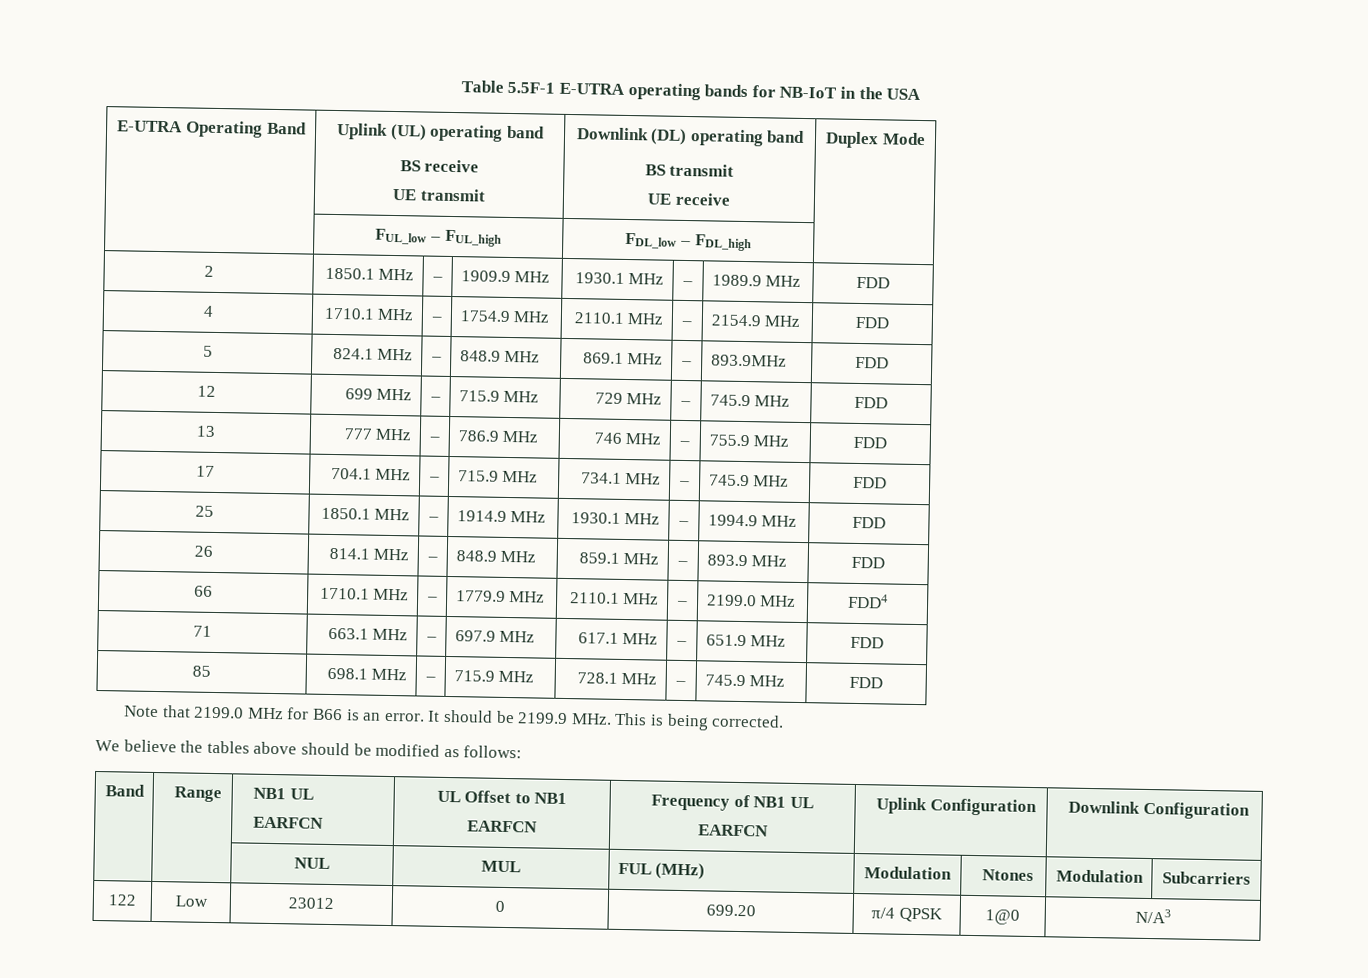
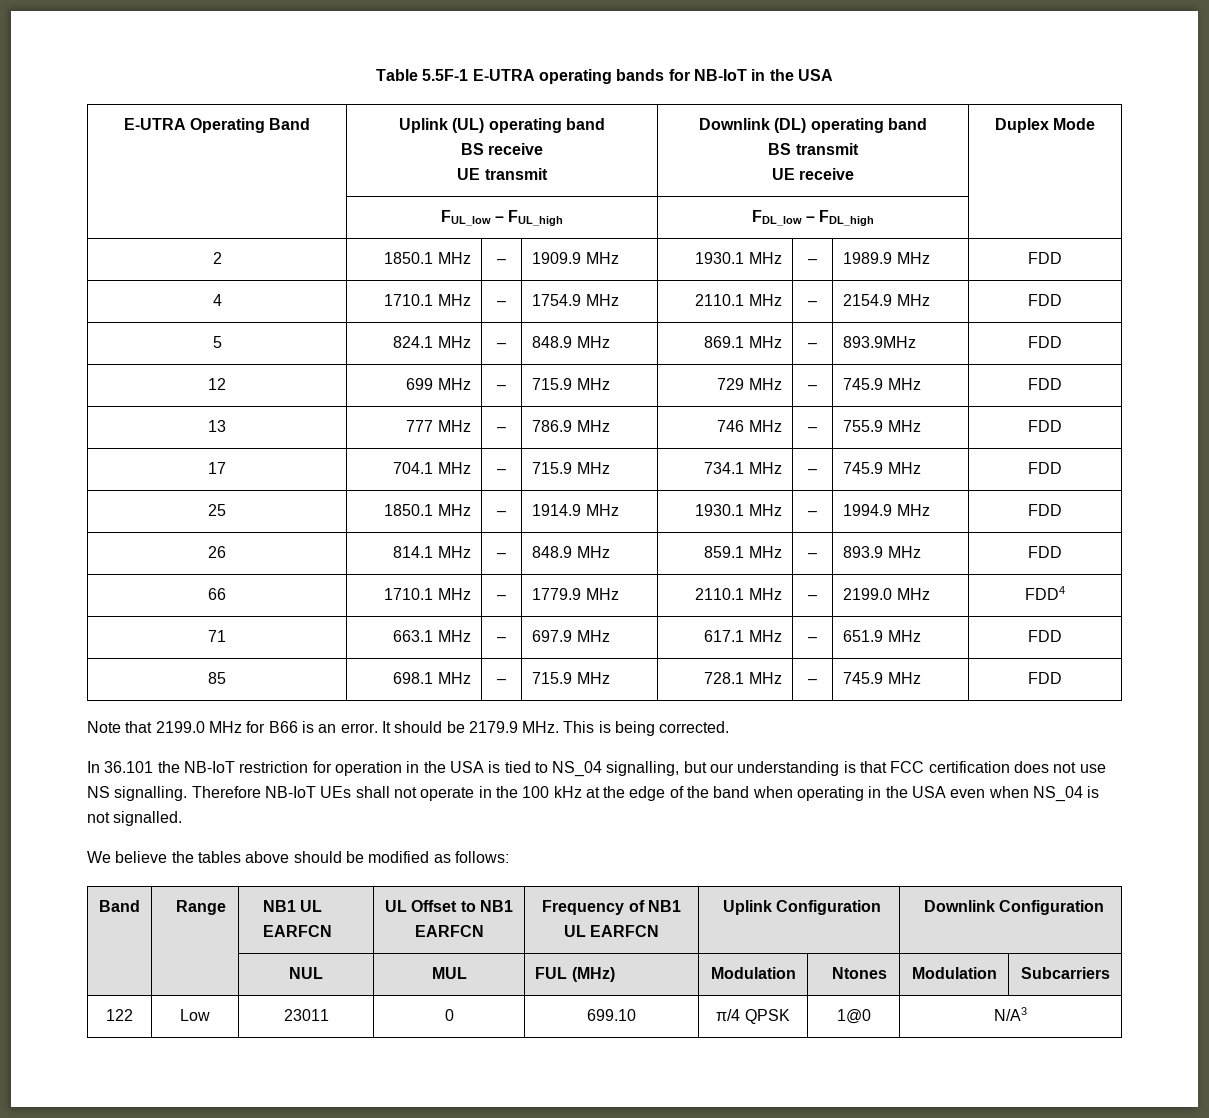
[517,712,569,725] 2199.9 -> [468,721,518,733] 2179.9
(785, 721) none -> [87,761,1106,777] [87,786,1100,802] [87,811,183,826] // In 36.101 the NB-IoT restriction for operation in the USA is tied to NS_04 signalling, but our understanding is that FCC certification does not use NS signalling. Therefore NB-IoT UEs shall not operate in the 100 kHz at the edge of the band when operating in the USA even when NS_04 is not signalled.
[288,897,334,910] 23012 -> [283,1009,329,1021] 23011
[705,904,756,917] 699.20 -> [587,1009,636,1021] 699.10

